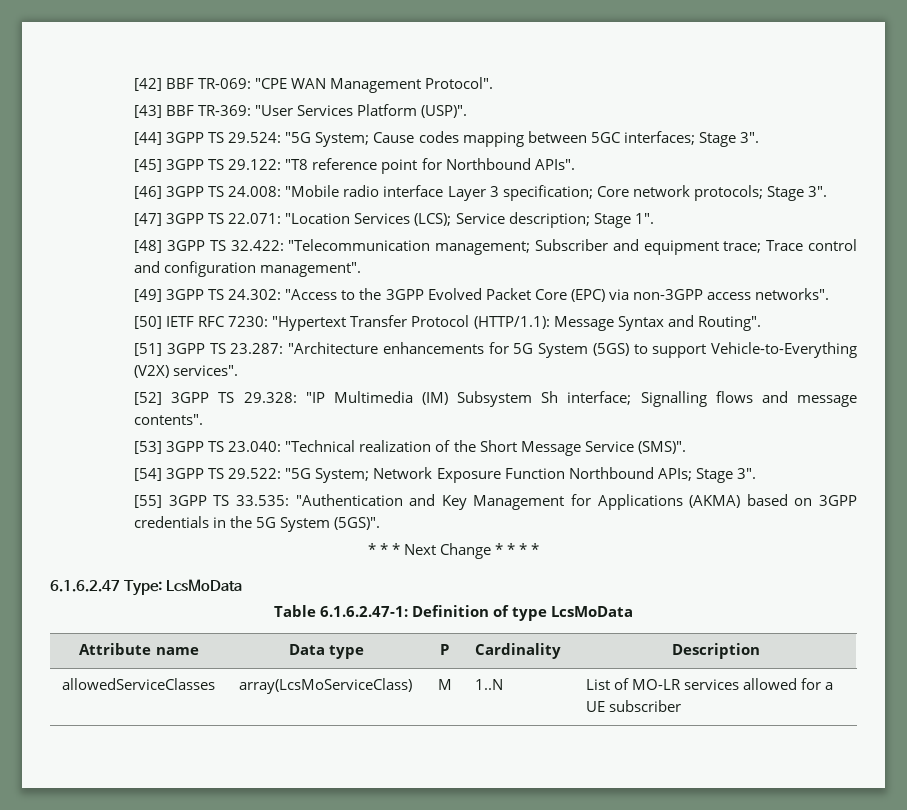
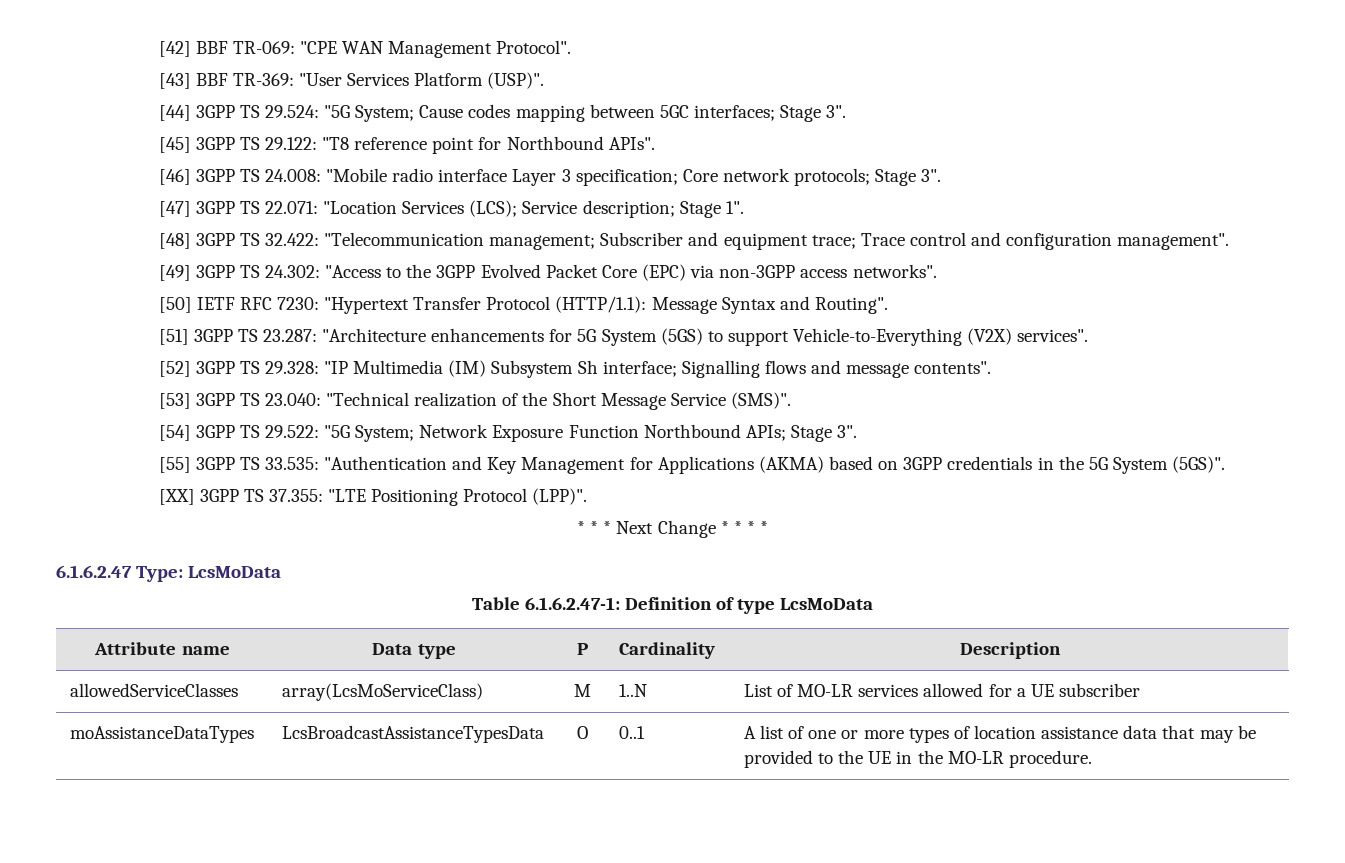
(381, 523) none -> [158,488,588,506] // [XX] 3GPP TS 37.355: "LTE Positioning Protocol (LPP)".
(681, 706) none -> [69,726,254,743] [281,725,544,743] [577,726,588,739] [618,726,645,739] [743,725,1256,743] [743,750,1092,768] // moAssistanceDataTypes | LcsBroadcastAssistanceTypesData | O | 0..1 | A list of one or more types of location assistance data that may be provided to the UE in the MO-LR procedure.

